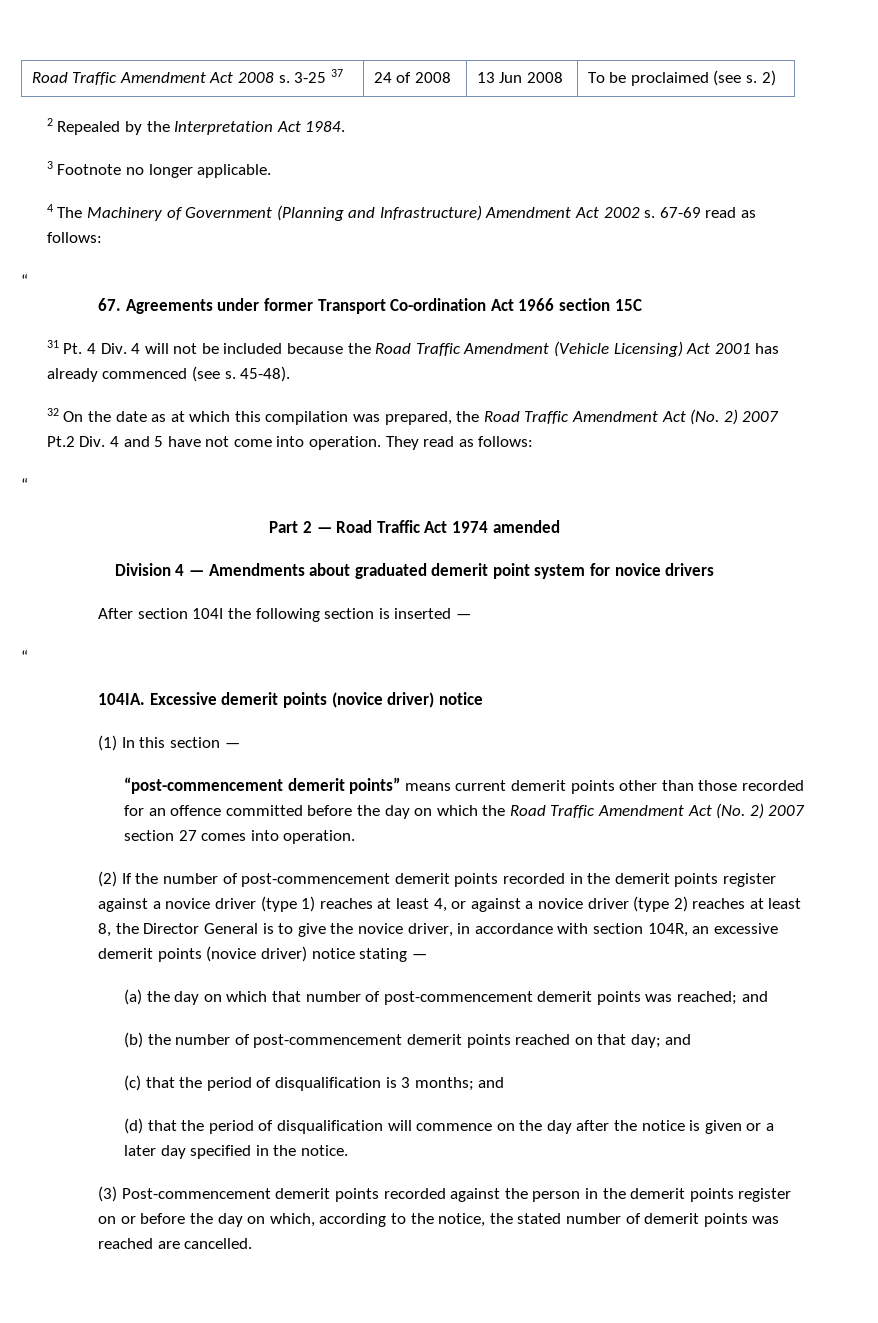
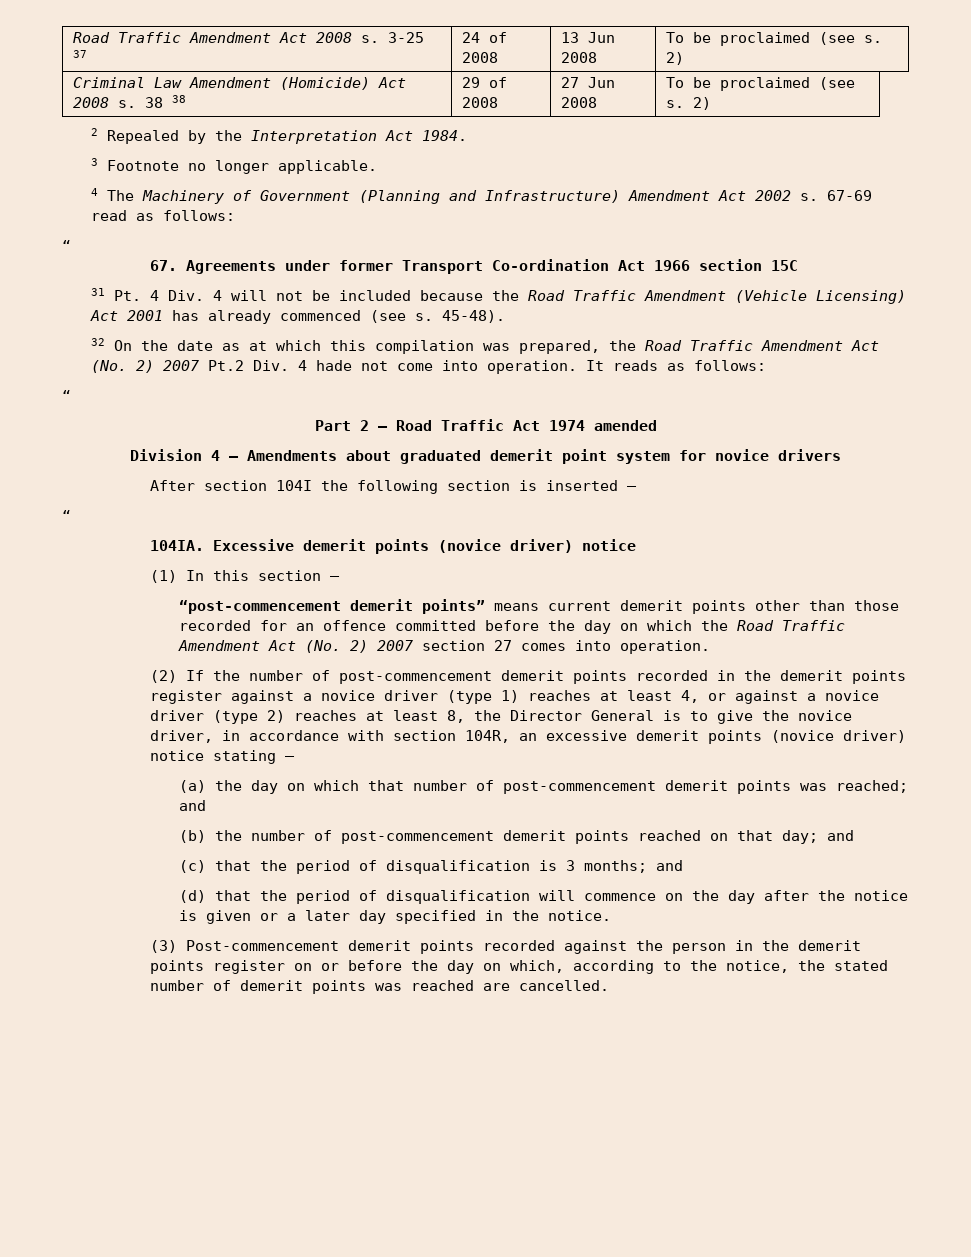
(776, 78) none -> [72,77,406,90] [72,95,186,108] [461,77,507,88] [461,97,498,108] [560,77,615,88] [560,97,597,108] [665,77,855,91] [665,97,711,110] // Criminal Law Amendment (Homicide) Act 2008 s. 38 38 | 29 of 2008 | 27 Jun 2008 | To be proclaimed (see s. 2)
[123,436,201,447] and 5 have -> [316,360,353,371] hade
[385,436,455,450] They read -> [586,360,659,371] It reads

